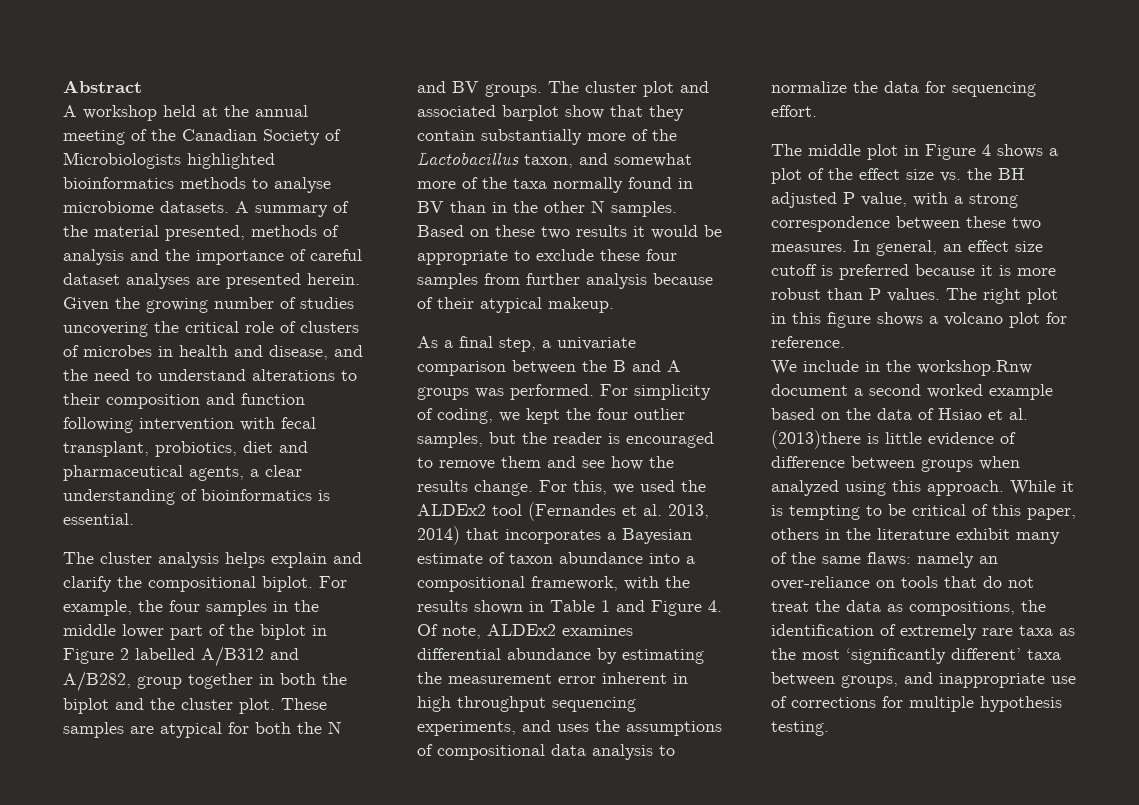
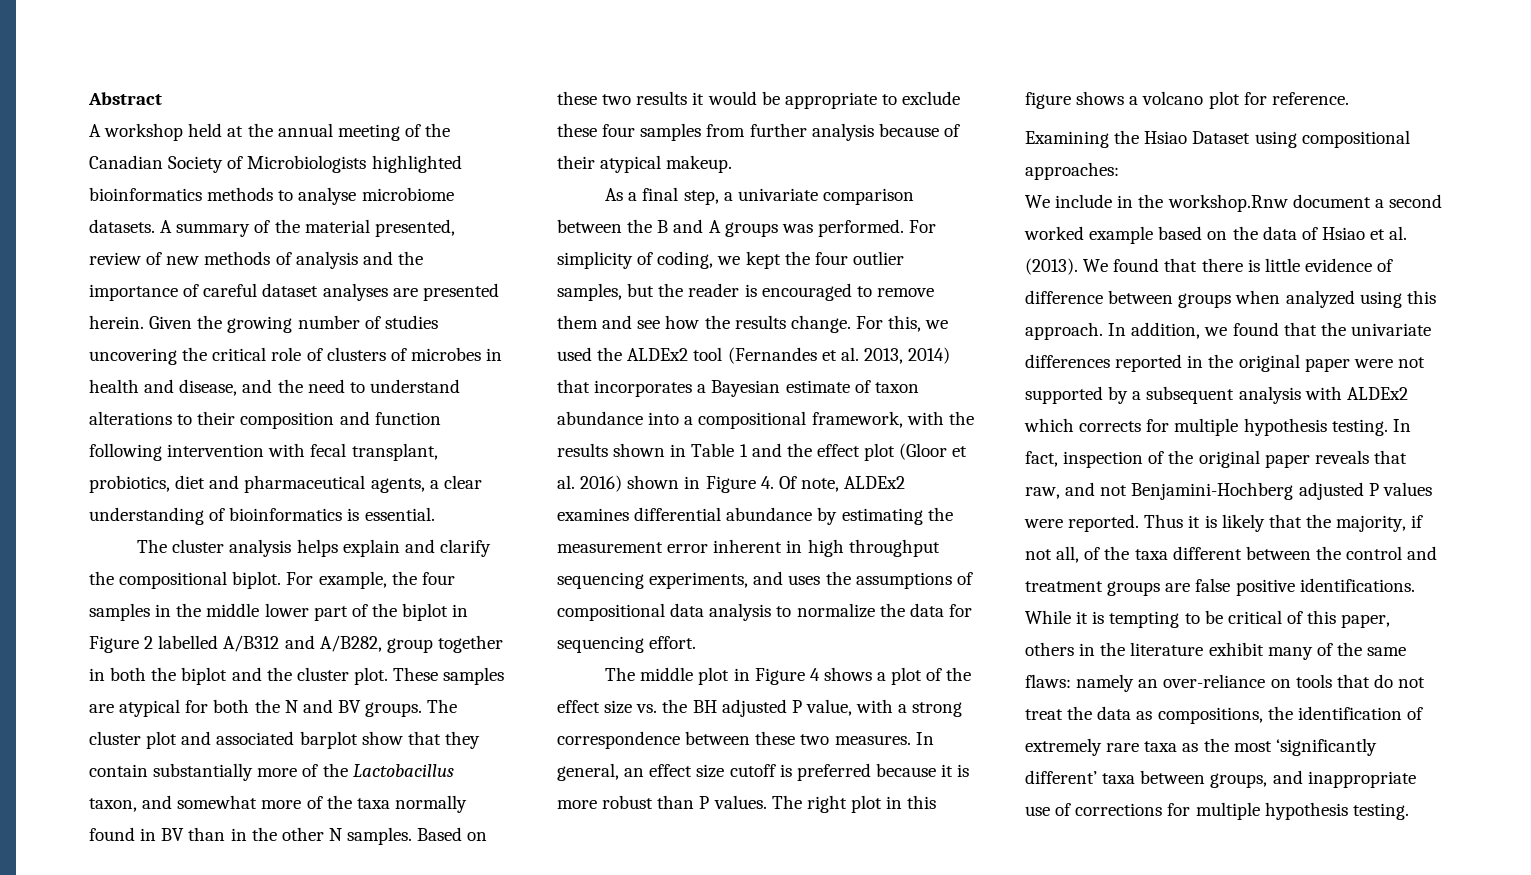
(245, 233) none -> [89,252,200,265] review of new
(645, 606) none -> [786,443,968,461] [557,475,701,492] the effect plot (Gloor et al. 2016) shown in
(845, 342) none -> [1025,130,1410,148] [1025,162,1119,180] // Examining the Hsiao Dataset using compositional approaches:
[771,430,861,449] (2013)there -> [1025,258,1243,275] (2013). We found that there
(1004, 488) none -> [1108,322,1431,339] [1025,354,1425,372] [1025,386,1408,404] [1024,418,1411,436] [1025,450,1407,468] [1025,482,1432,500] [1024,514,1424,532] [1025,546,1438,563] [1025,578,1415,596] In addition, we found that the univariate differences reported in the original paper were not supported by a subsequent analysis with ALDEx2 which corrects for multiple hypothesis testing. In fact, inspection of the original paper reveals that raw, and not Benjamini-Hochberg adjusted P values were reported. Thus it is likely that the majority, if not all, of the taxa different between the control and treatment groups are false positive identifications.

